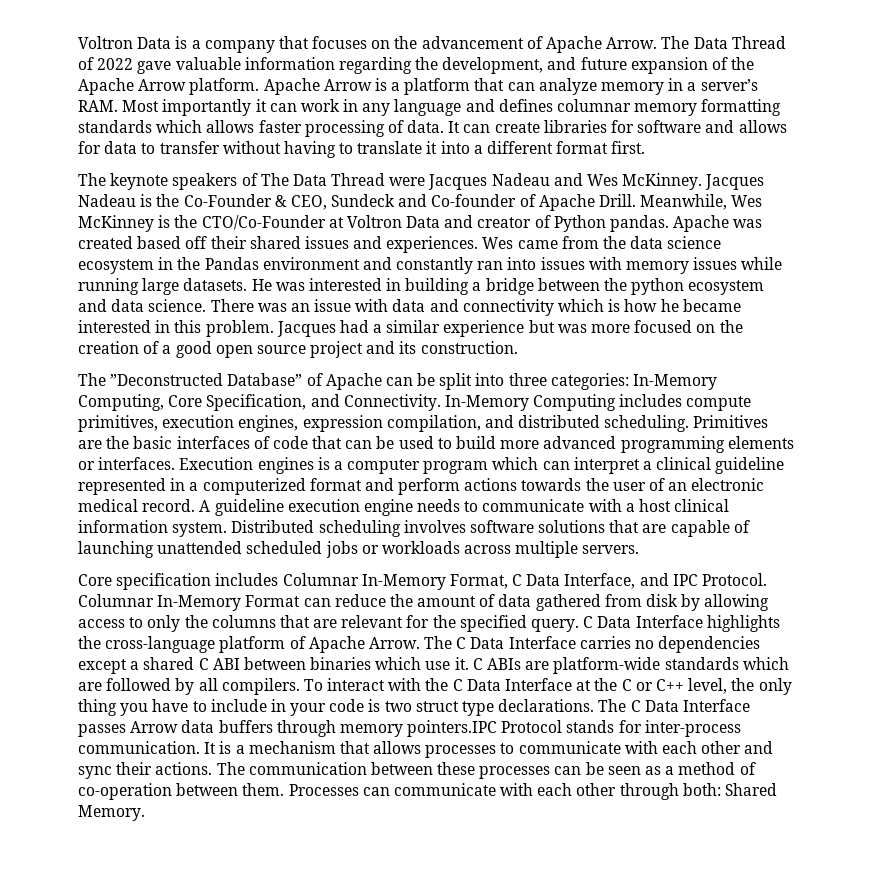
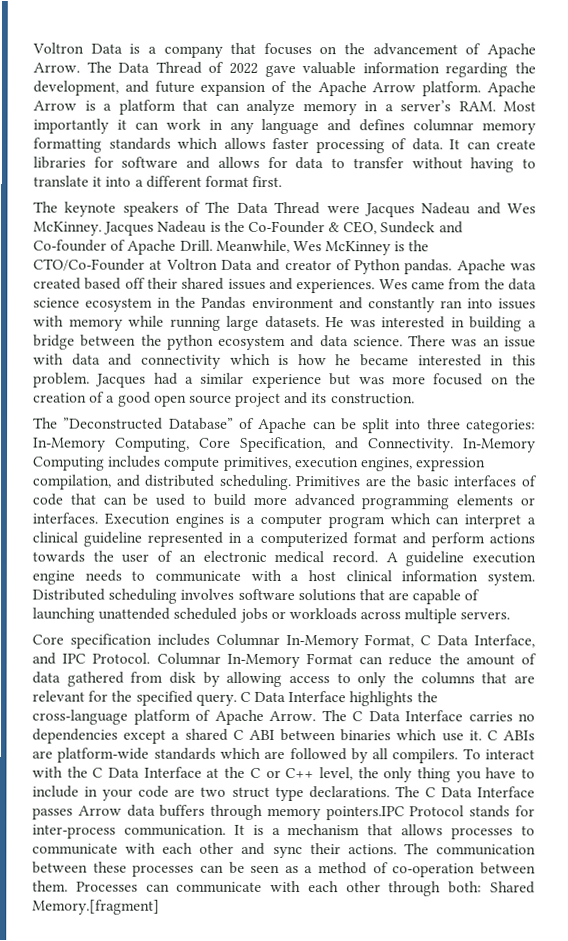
[693,257,738,270] issues -> (123, 324) none
[368,699,381,712] is -> [174,788,196,797] are
[78,805,145,821] Memory. -> [32,899,160,915] Memory.[fragment]

